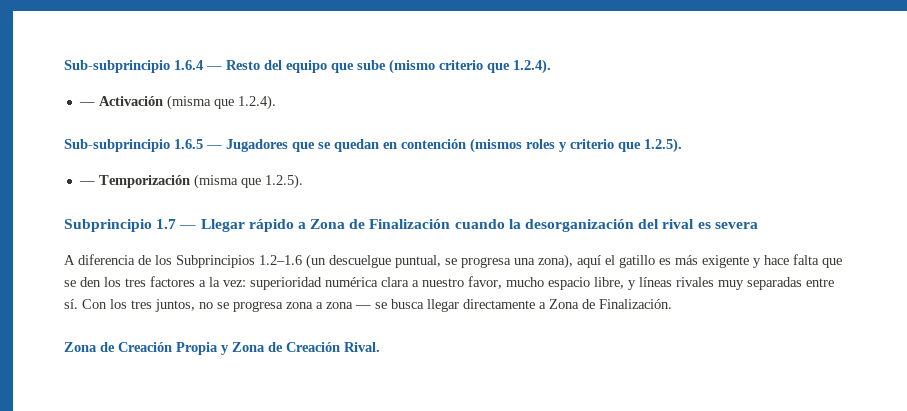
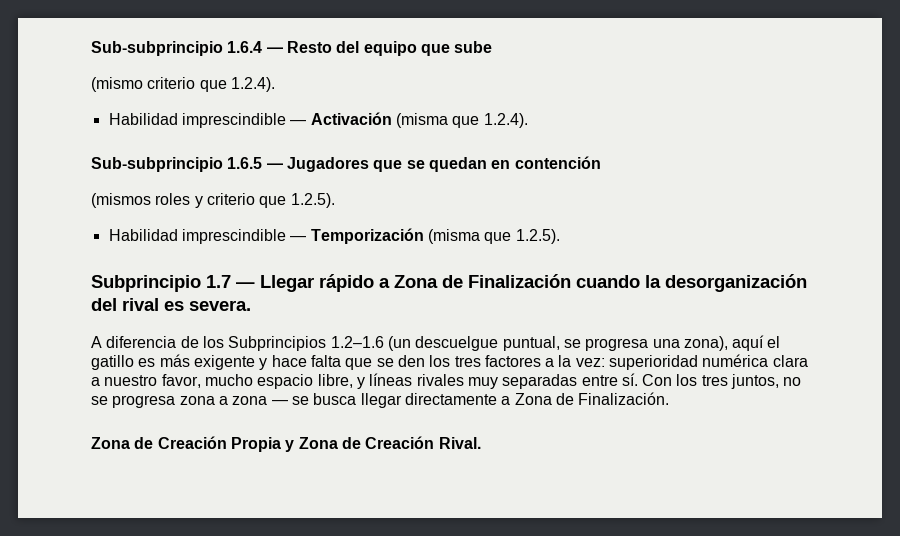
(386, 65) none -> (493, 47) //
(551, 66) none -> [108,113,286,128] Habilidad imprescindible
(466, 144) none -> (601, 162) //
(682, 145) none -> [108,229,286,244] Habilidad imprescindible
[714,222,758,229] severa -> [189,300,251,311] severa.

